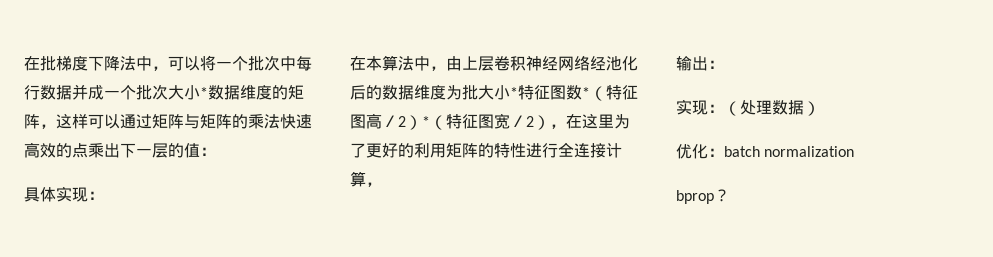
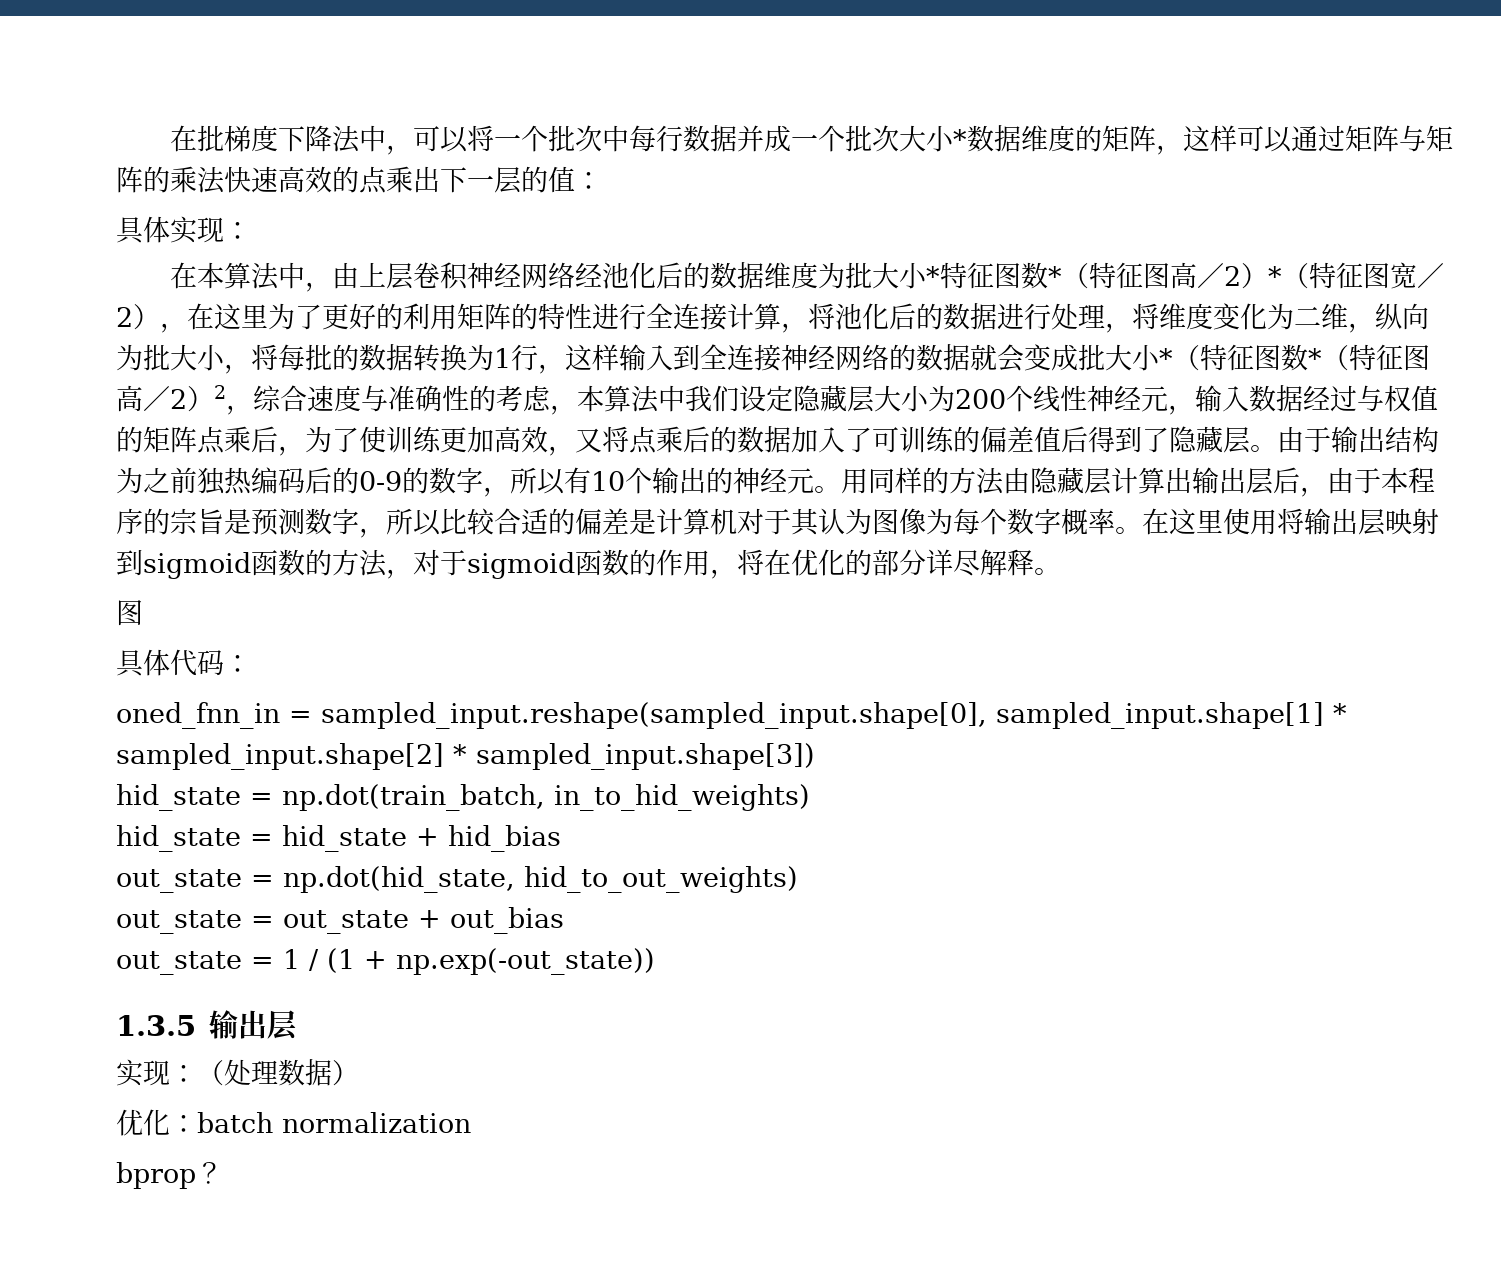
[676,56,724,71] // 输出： -> [808,303,1429,333] [116,344,1430,374] [116,385,226,412] [226,385,1438,415] [116,426,1439,456] [116,467,1435,497] [116,508,1439,538] [116,549,1061,579] [116,600,143,626] [116,649,251,677] [116,702,1347,729] [116,743,815,770] [116,784,810,811] [116,825,561,852] [116,866,798,893] [116,907,564,934] [116,948,655,975] [116,1010,299,1040] 将池化后的数据进行处理，将维度变化为二维，纵向为批大小，将每批的数据转换为1行，这样输入到全连接神经网络的数据就会变成批大小*（特征图数*（特征图高／2）2，综合速度与准确性的考虑，本算法中我们设定隐藏层大小为200个线性神经元，输入数据经过与权值的矩阵点乘后，为了使训练更加高效，又将点乘后的数据加入了可训练的偏差值后得到了隐藏层。由于输出结构为之前独热编码后的0-9的数字，所以有10个输出的神经元。用同样的方法由隐藏层计算出输出层后，由于本程序的宗旨是预测数字，所以比较合适的偏差是计算机对于其认为图像为每个数字概率。在这里使用将输出层映射到sigmoid函数的方法，对于sigmoid函数的作用，将在优化的部分详尽解释。 // 图 // 具体代码： // oned_fnn_in = sampled_input.reshape(sampled_input.shape[0], sampled_input.shape[1] * sampled_input.shape[2] * sampled_input.shape[3]) // hid_state = np.dot(train_batch, in_to_hid_weights) // hid_state = hid_state + hid_bias // out_state = np.dot(hid_state, hid_to_out_weights) // out_state = out_state + out_bias // out_state = 1 / (1 + np.exp(-out_state)) // 1.3.5输出层

